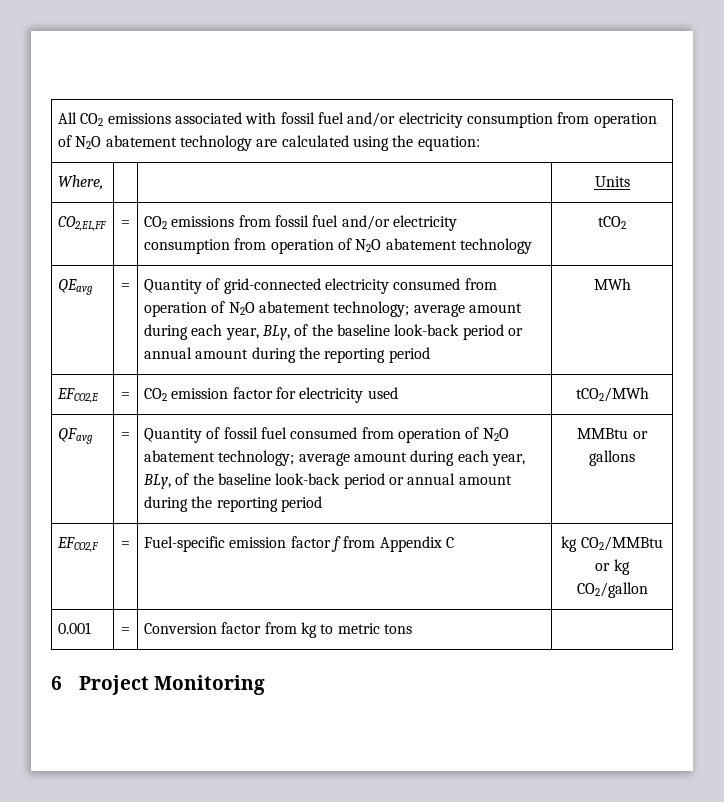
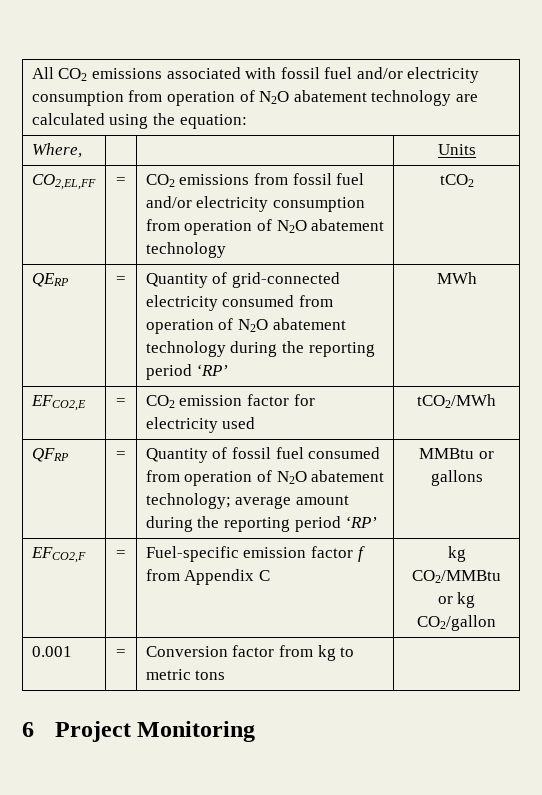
[58,279,94,295] QEavg -> [31,273,69,287] QERP
[333,301,522,317] [144,324,523,340] [144,347,430,363] technology; average amount during each year, BLy, of the baseline look-back period or annual amount during the reporting period -> [145,341,375,357] [145,364,229,380] technology during the reporting period ‘RP’
[58,428,94,444] QFavg -> [31,448,69,462] QFRP
[457,450,525,466] [143,473,512,489] [144,496,323,512] each year, BLy, of the baseline look-back period or annual amount during the reporting period -> [197,516,378,532] the reporting period ‘RP’

